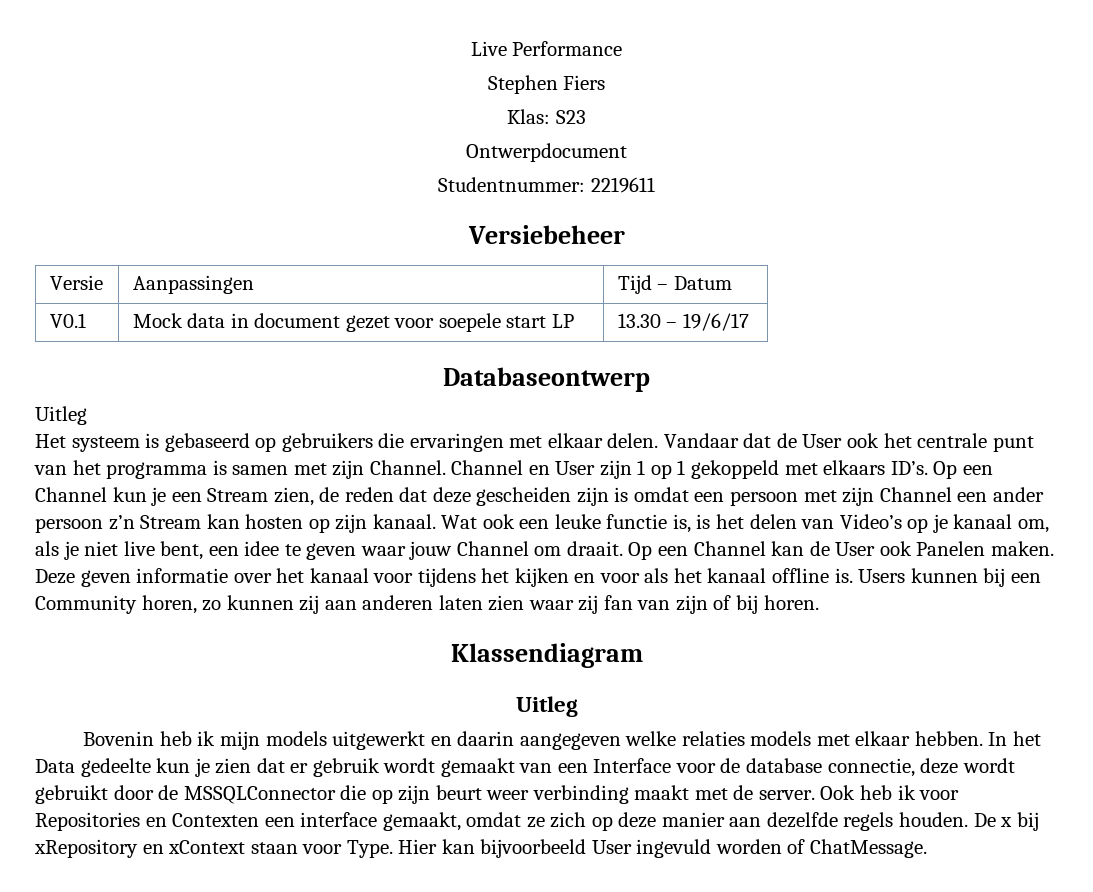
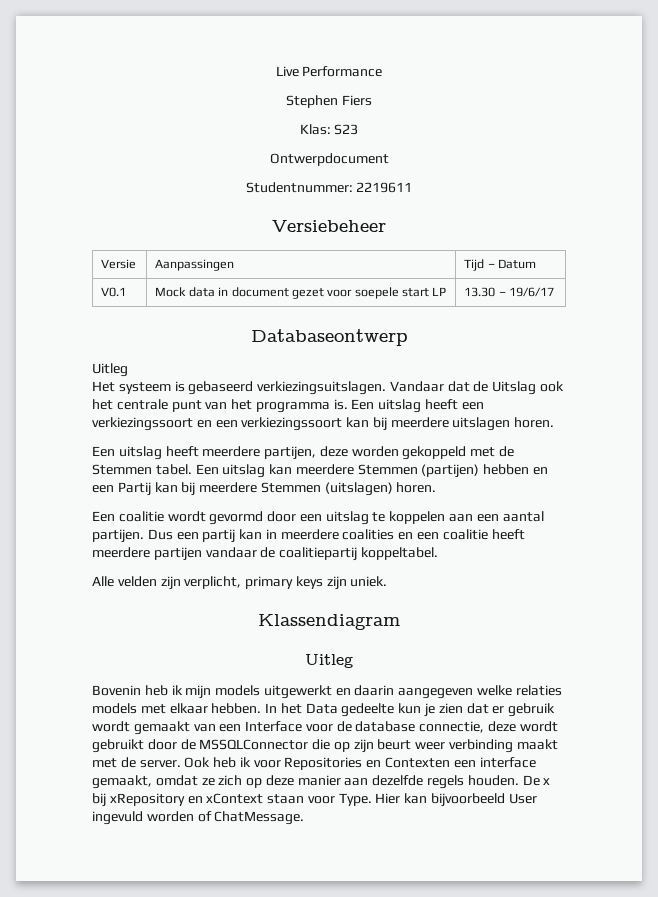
[255,433,659,452] op gebruikers die ervaringen met elkaar delen. -> [257,381,387,395] verkiezingsuitslagen.
[802,434,843,448] User -> [492,381,537,395] Uitslag
[212,460,993,479] [35,487,1044,506] [35,514,1049,533] [35,541,1054,560] [35,568,1041,587] [35,595,819,614] is samen met zijn Channel. Channel en User zijn 1 op 1 gekoppeld met elkaars ID’s. Op een Channel kun je een Stream zien, de reden dat deze gescheiden zijn is omdat een persoon met zijn Channel een ander persoon z’n Stream kan hosten op zijn kanaal. Wat ook een leuke functie is, is het delen van Video’s op je kanaal om, als je niet live bent, een idee te geven waar jouw Channel om draait. Op een Channel kan de User ook Panelen maken. Deze geven informatie over het kanaal voor tijdens het kijken en voor als het kanaal offline is. Users kunnen bij een Community horen, zo kunnen zij aan anderen laten zien waar zij fan van zijn of bij horen. -> [333,399,484,413] [92,417,555,431] [92,446,515,460] [92,464,549,478] [92,482,437,496] [92,511,544,525] [92,529,525,543] [92,547,438,561] [92,576,388,590] is. Een uitslag heeft een verkiezingssoort en een verkiezingssoort kan bij meerdere uitslagen horen. // Een uitslag heeft meerdere partijen, deze worden gekoppeld met de Stemmen tabel. Een uitslag kan meerdere Stemmen (partijen) hebben en een Partij kan bij meerdere Stemmen (uitslagen) horen. // Een coalitie wordt gevormd door een uitslag te koppelen aan een aantal partijen. Dus een partij kan in meerdere coalities en een coalitie heeft meerdere partijen vandaar de coalitiepartij koppeltabel. // Alle velden zijn verplicht, primary keys zijn uniek.

